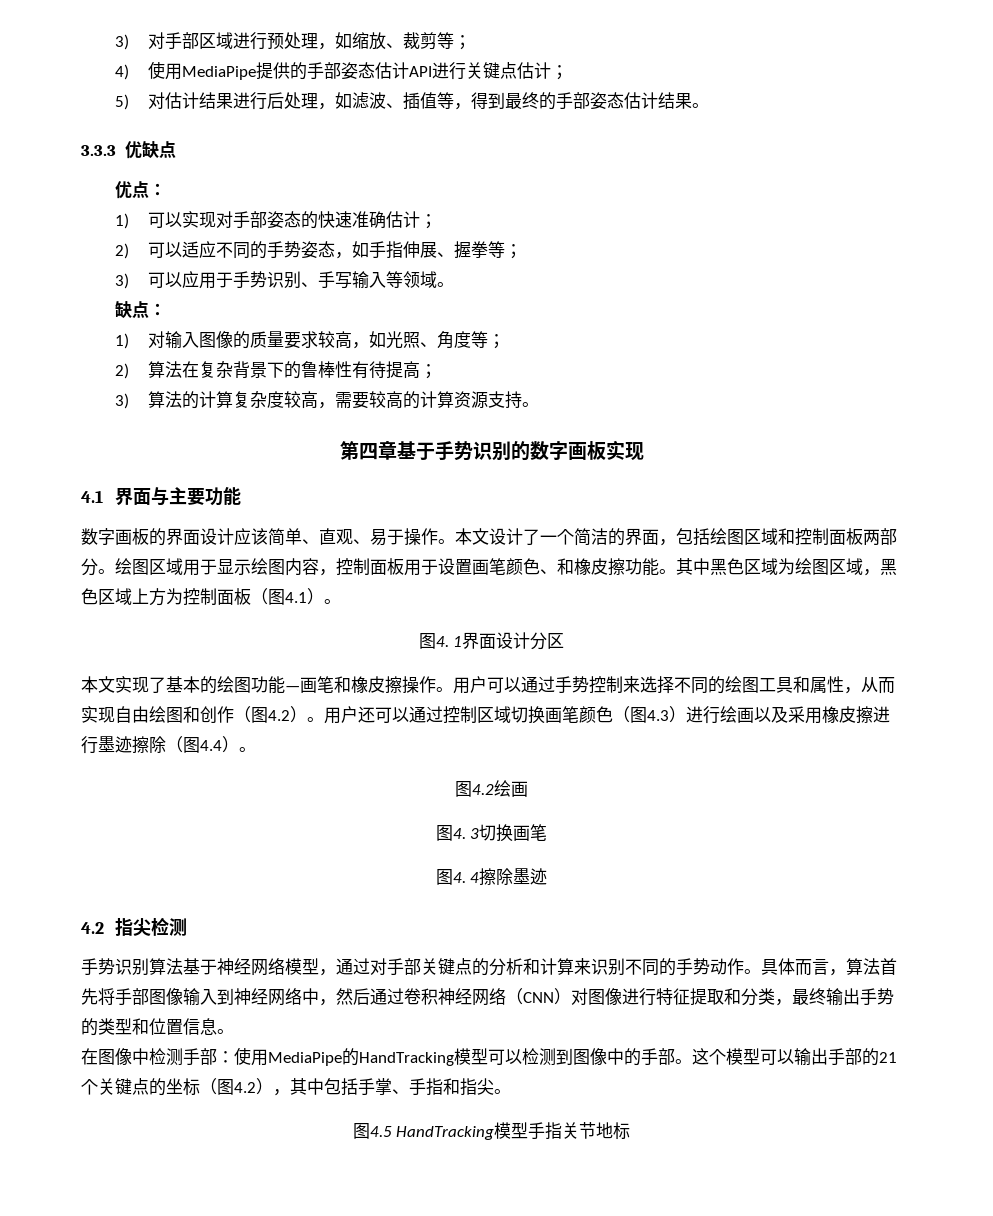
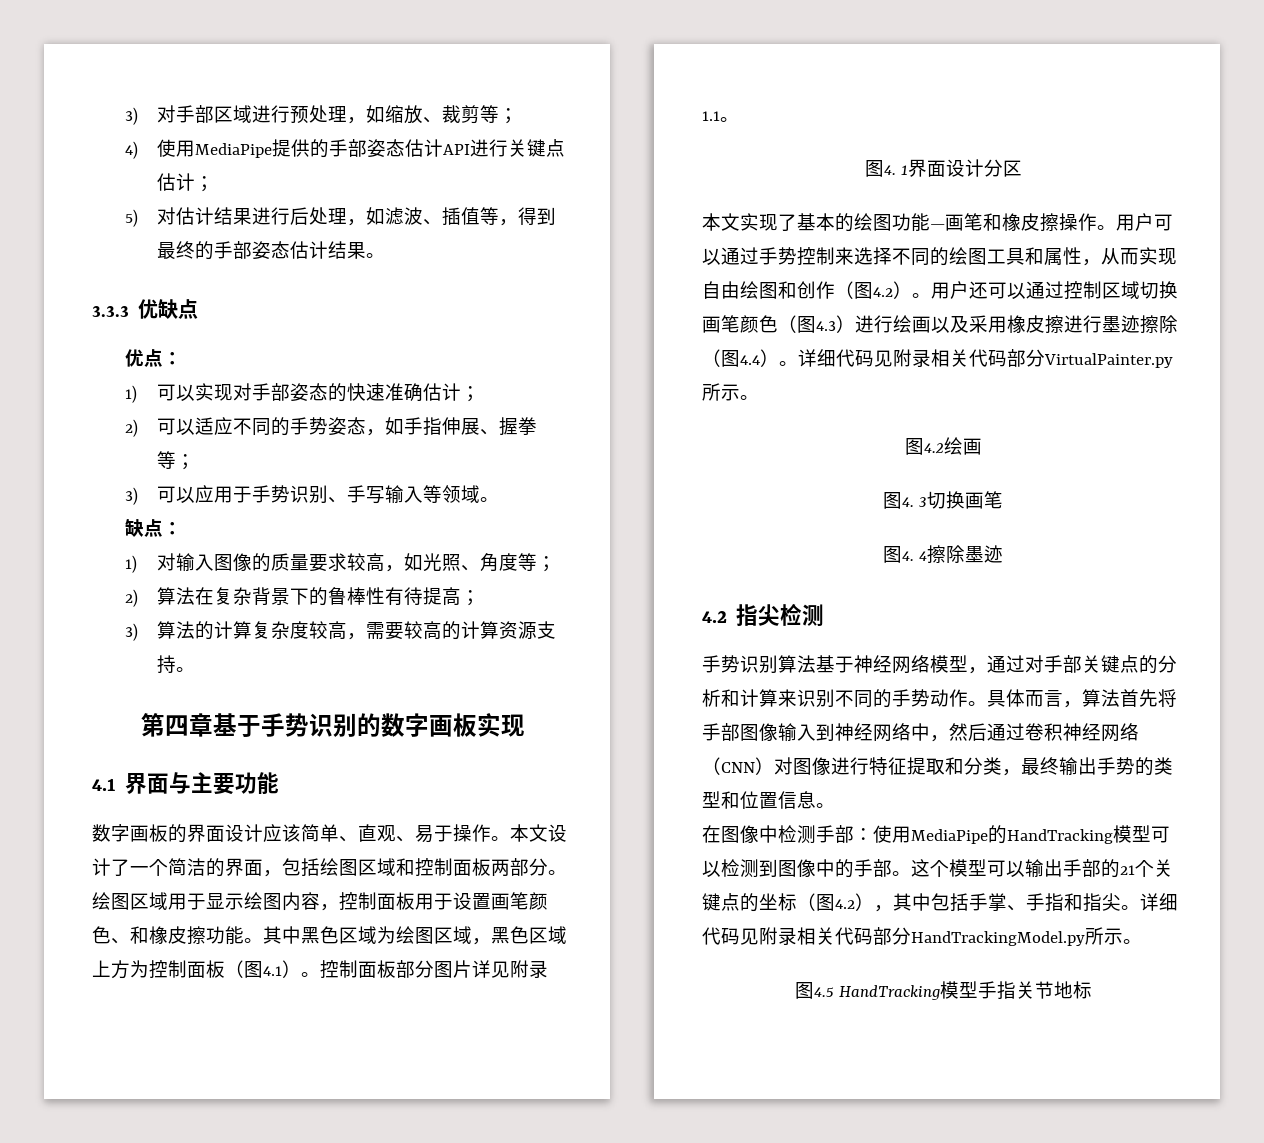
(341, 601) none -> [320,960,548,979] [702,111,739,122] 控制面板部分图片详见附录1.1。
(256, 749) none -> [798,349,1173,368] [702,383,759,401] 详细代码见附录相关代码部分VirtualPainter.py所示。
(511, 1091) none -> [1140,893,1178,911] [702,927,1142,946] 详细代码见附录相关代码部分HandTrackingModel.py所示。

